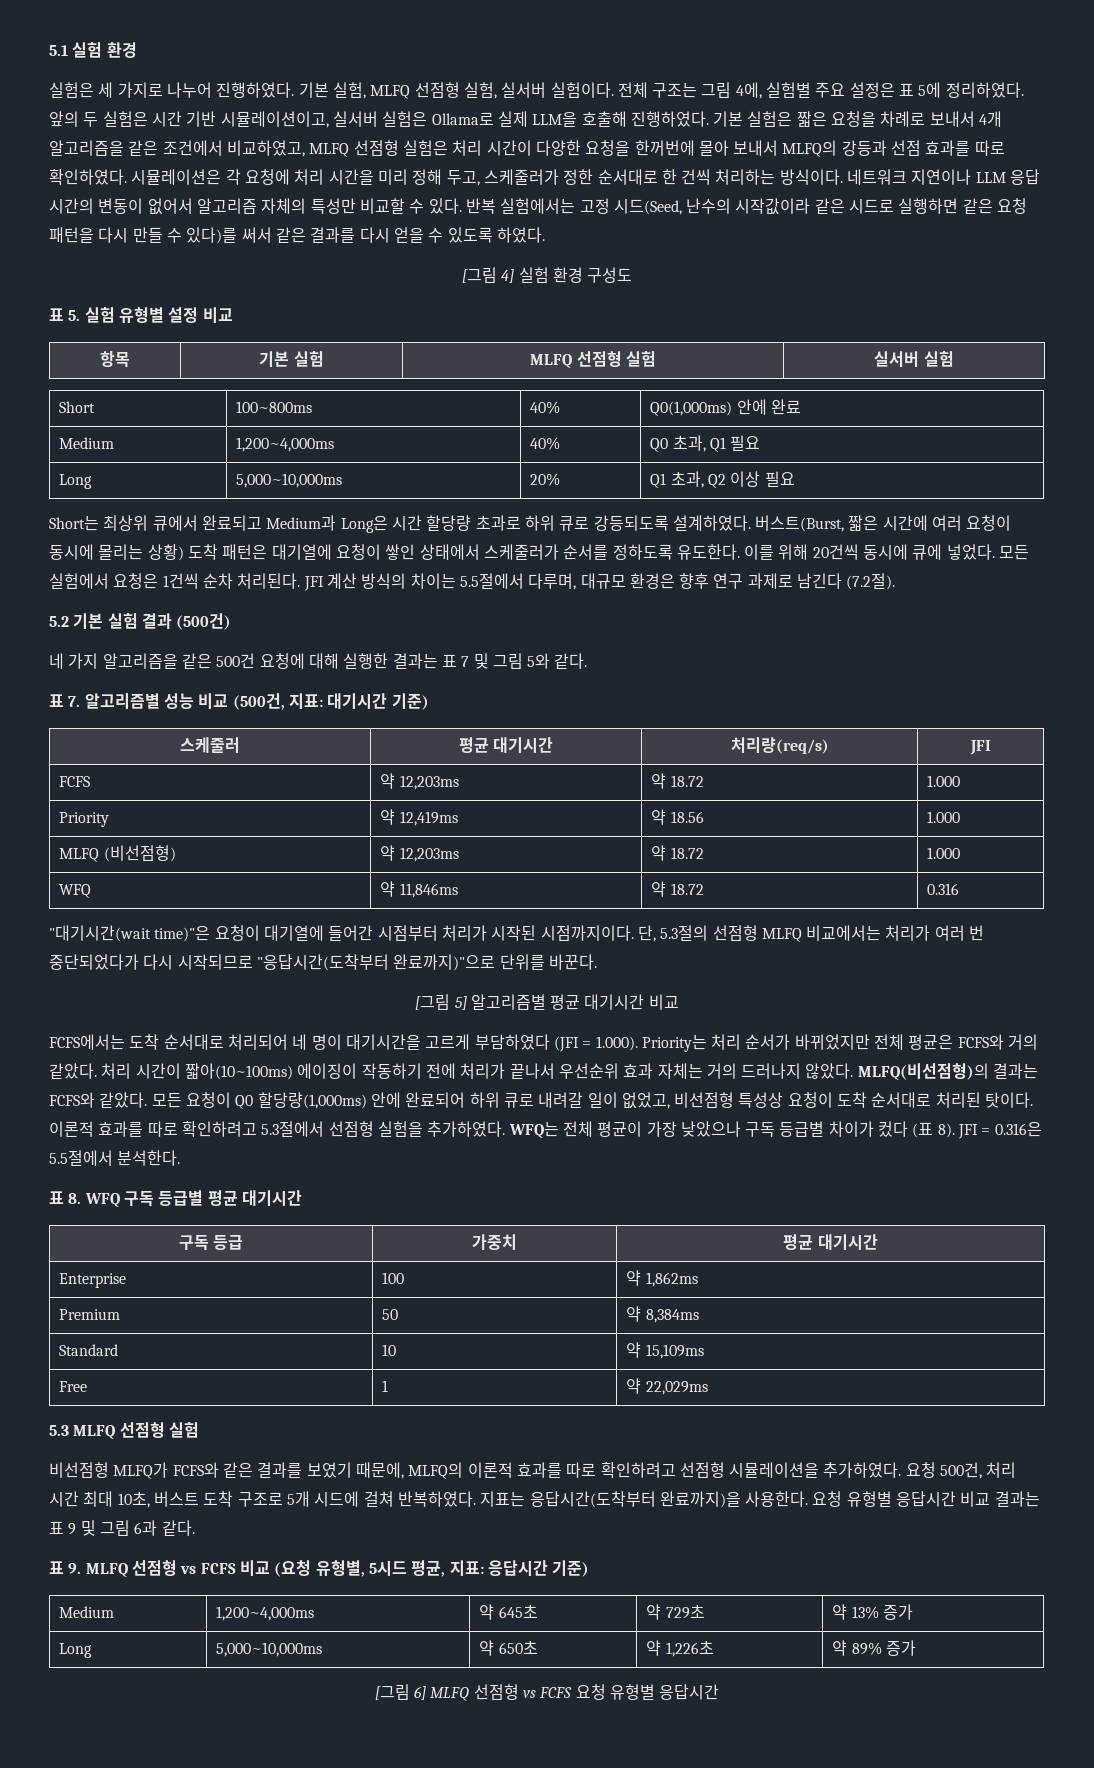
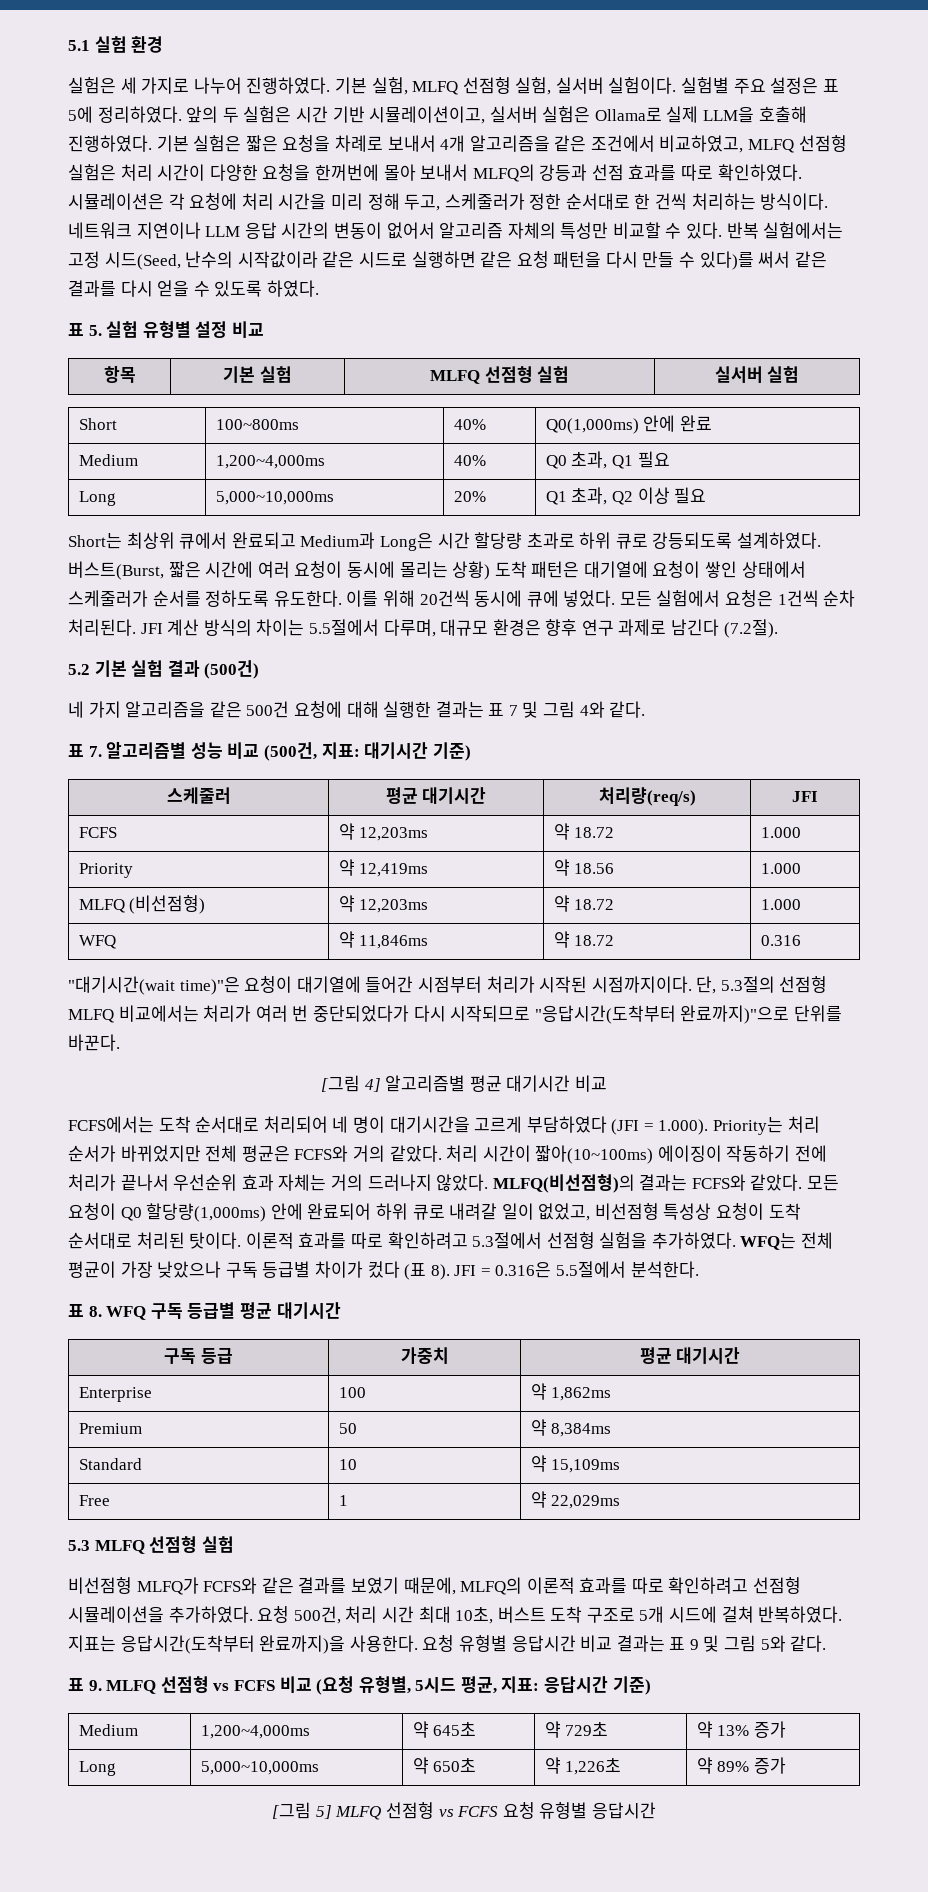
[617,82,762,99] 전체 구조는 그림 4에, -> (677, 85) none
[461,267,633,283] // [그림 4] 실험 환경 구성도 -> (319, 288) none
[527,653,551,669] 5와 -> [579,701,605,718] 4와
[454,996,467,1010] 5] -> [364,1078,381,1092] 4]
[134,1520,158,1536] 6과 -> [760,1635,786,1652] 5와
[414,1686,427,1700] 6] -> [315,1805,332,1819] 5]

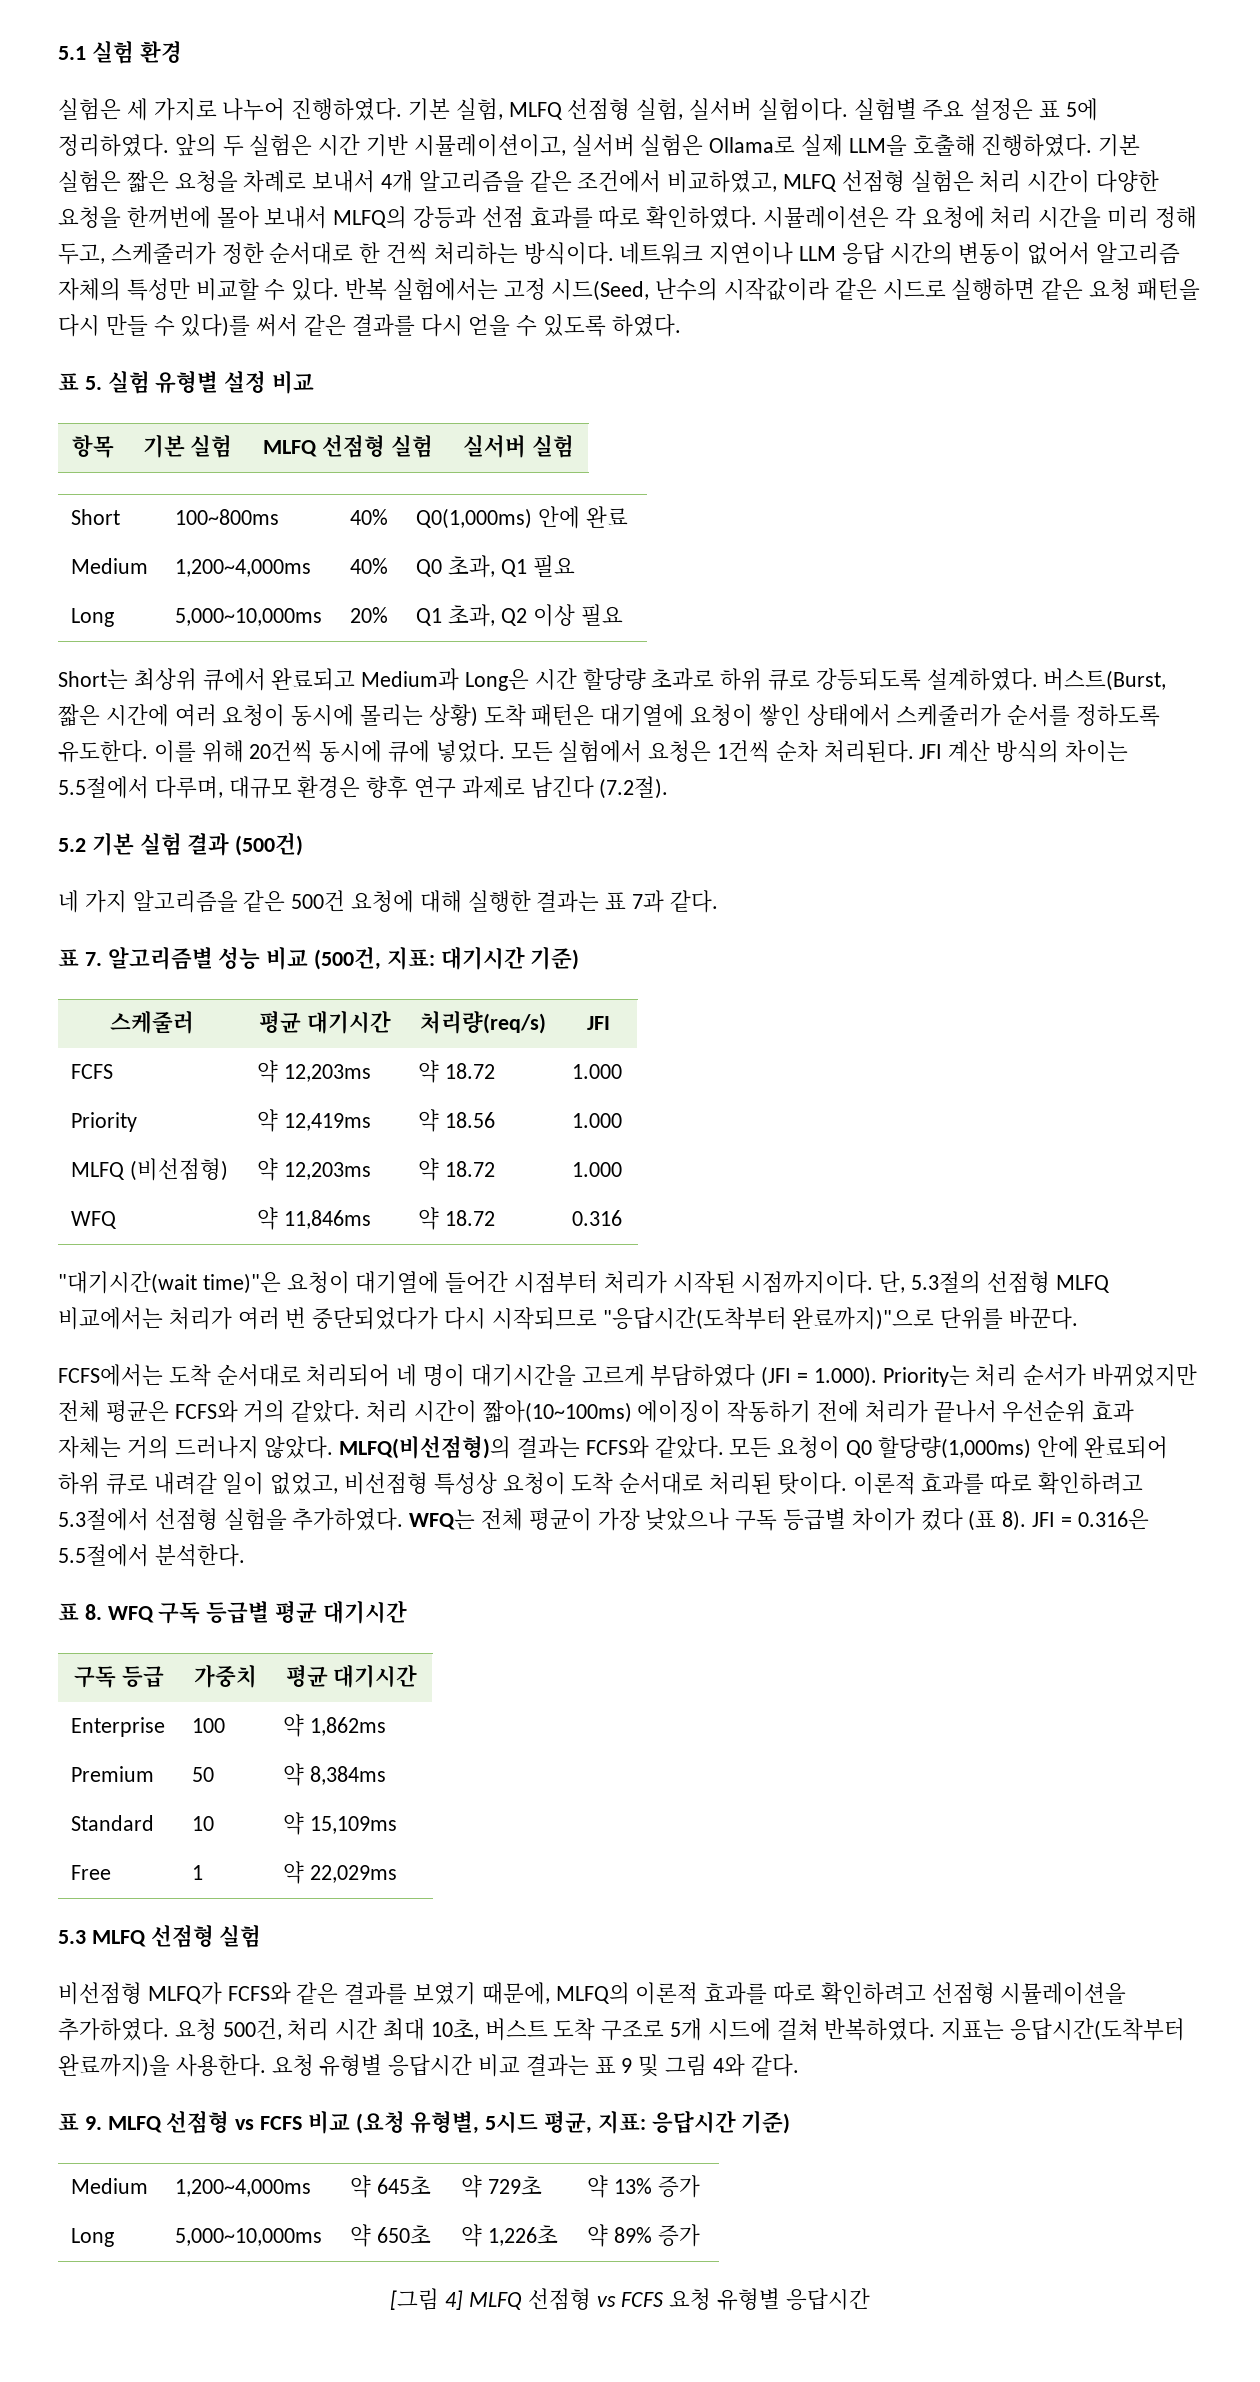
[508,701,605,718] 7 및 그림 4와 -> [632,890,665,913] 7과
[321,1075,607,1092] // [그림 4] 알고리즘별 평균 대기시간 비교 -> (1079, 1318) none
[760,1635,786,1652] 5와 -> [712,2054,745,2077] 4와
[315,1805,332,1819] 5] -> [445,2290,464,2310] 4]

